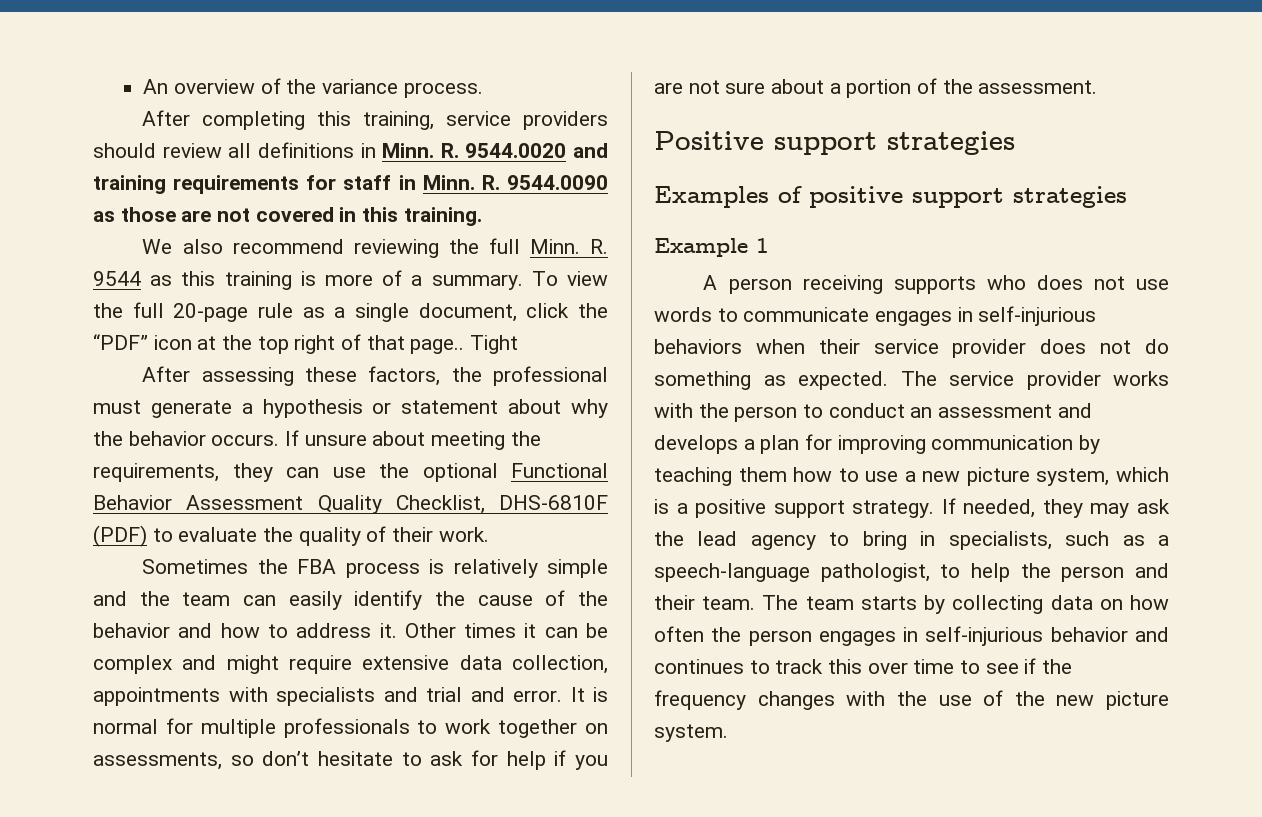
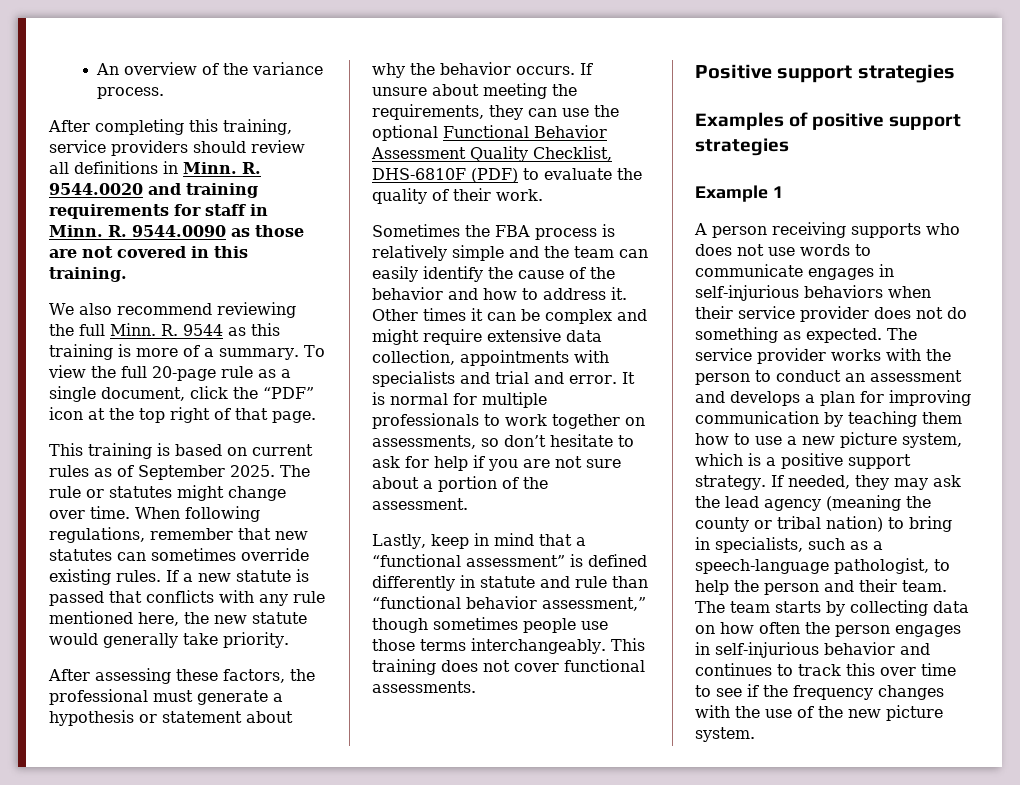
[410,335,519,354] page.. Tight -> [272,411,316,423] [49,443,313,459] [49,465,310,480] [49,485,286,501] [49,506,260,522] [49,527,308,543] [49,548,309,561] [49,569,309,585] [49,590,325,606] [49,611,307,626] [49,632,289,648] page. // This training is based on current rules as of September 2025. The rule or statutes might change over time. When following regulations, remember that new statutes can sometimes override existing rules. If a new statute is passed that conflicts with any rule mentioned here, the new statute would generally take priority.
(1098, 87) none -> [372,533,586,549] [372,554,647,567] [372,575,648,591] [372,596,646,611] [372,617,608,633] [372,638,645,654] [372,659,645,675] [372,681,476,693] // Lastly, keep in mind that a “functional assessment” is defined differently in statute and rule than “functional behavior assessment,” though sometimes people use those terms interchangeably. This training does not cover functional assessments.
(816, 542) none -> [826,495,931,511] [695,516,883,532] (meaning the county or tribal nation)

